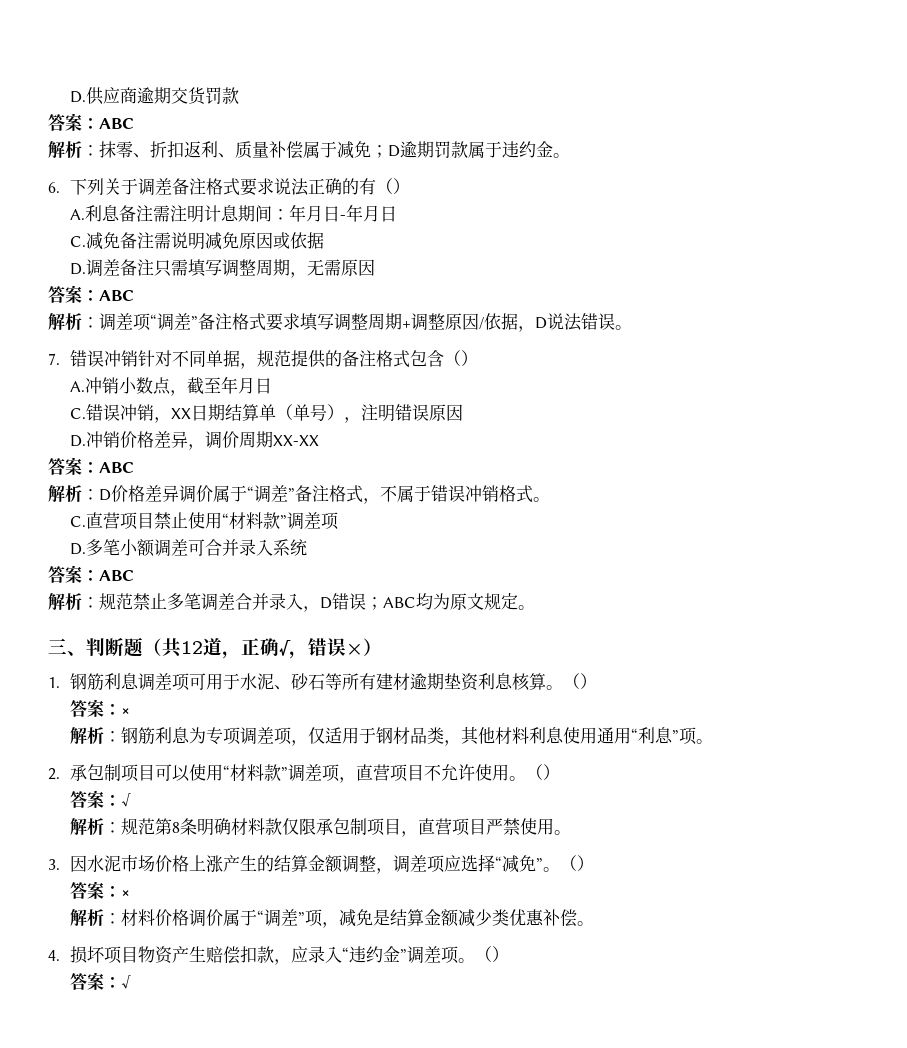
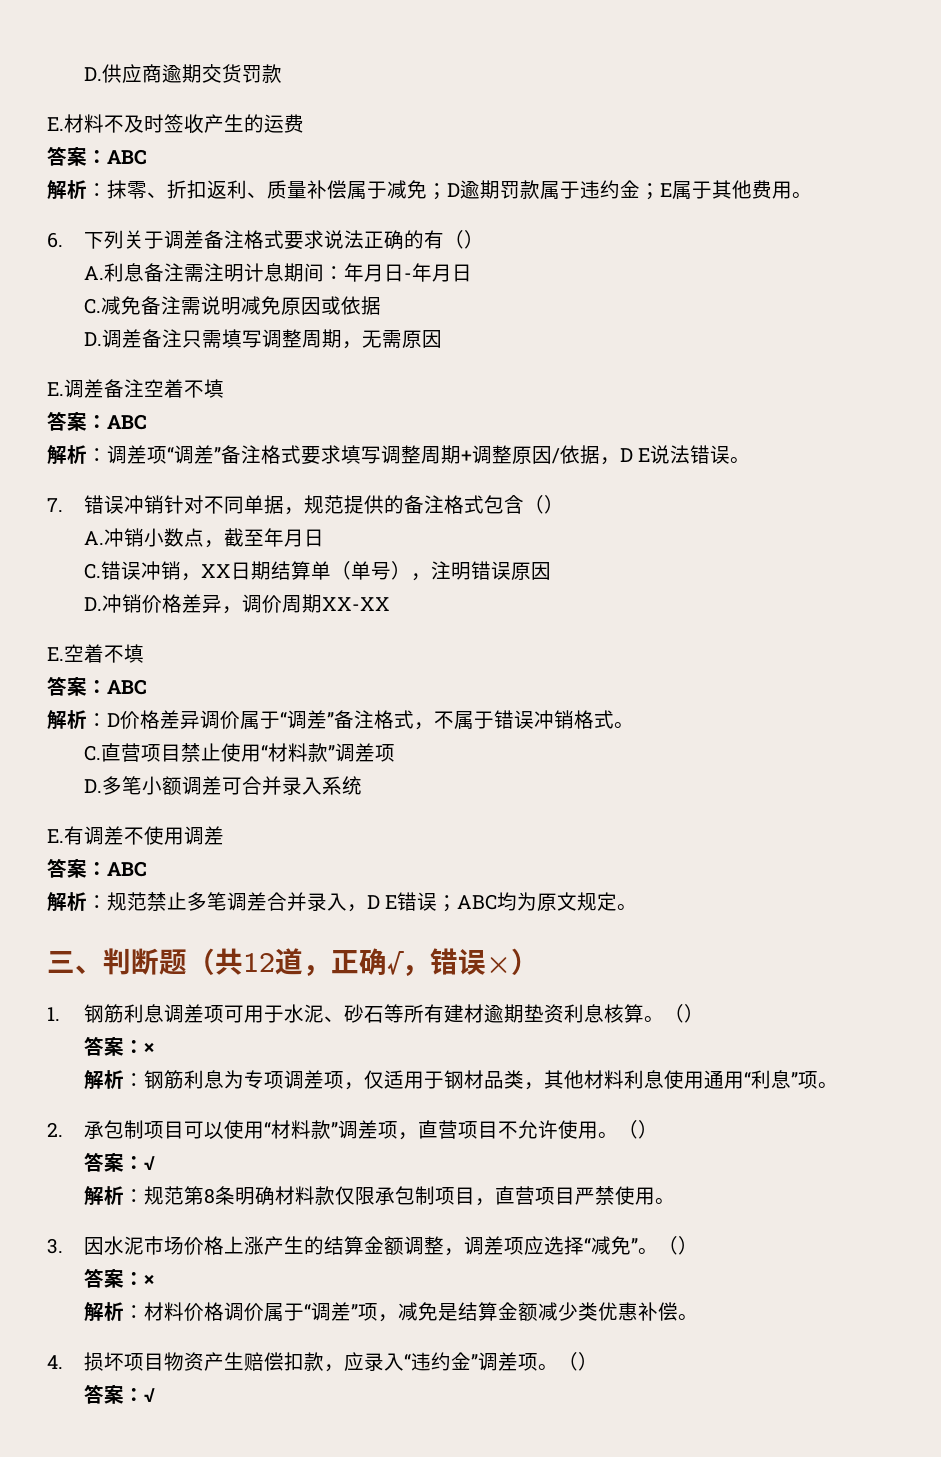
(239, 95) none -> [47,114,304,134] // E.材料不及时签收产生的运费
(553, 149) none -> [640,180,792,200] ；E属于其他费用
(375, 267) none -> [47,379,224,398] // E.调差备注空着不填
(547, 323) none -> [638,448,651,462] E
(319, 440) none -> [47,644,144,663] // E.空着不填
(307, 547) none -> [47,826,224,845] // E.有调差不使用调差
(332, 603) none -> [385,895,398,909] E

